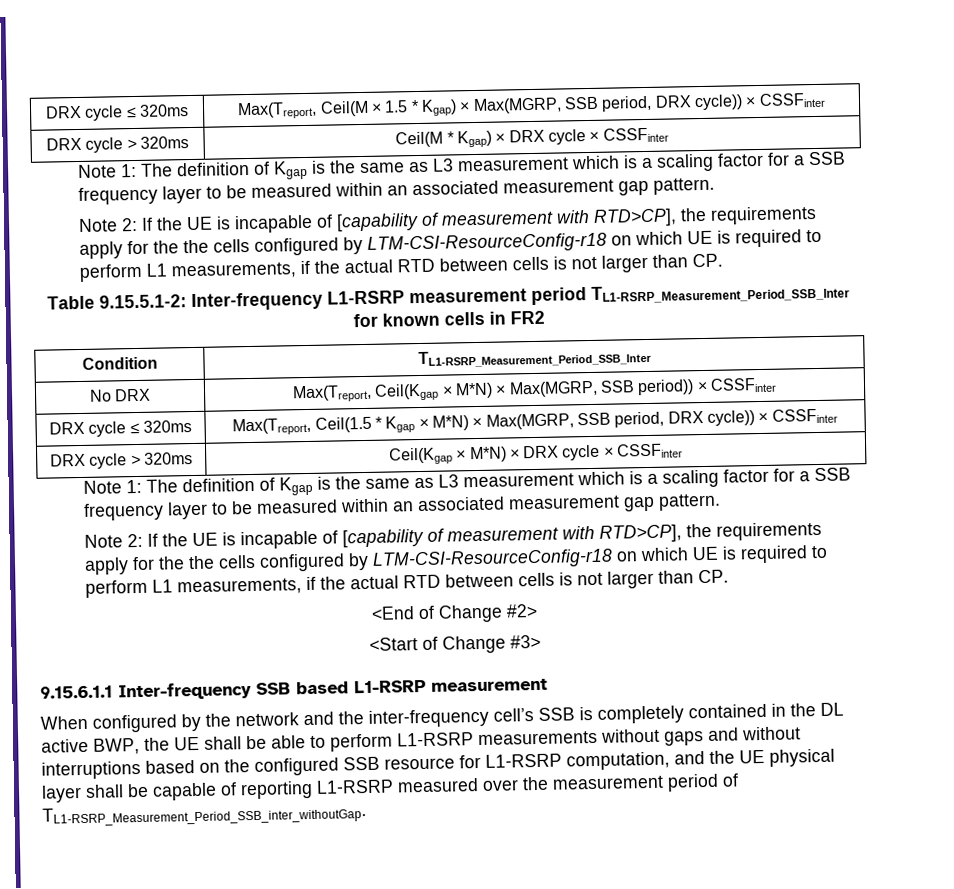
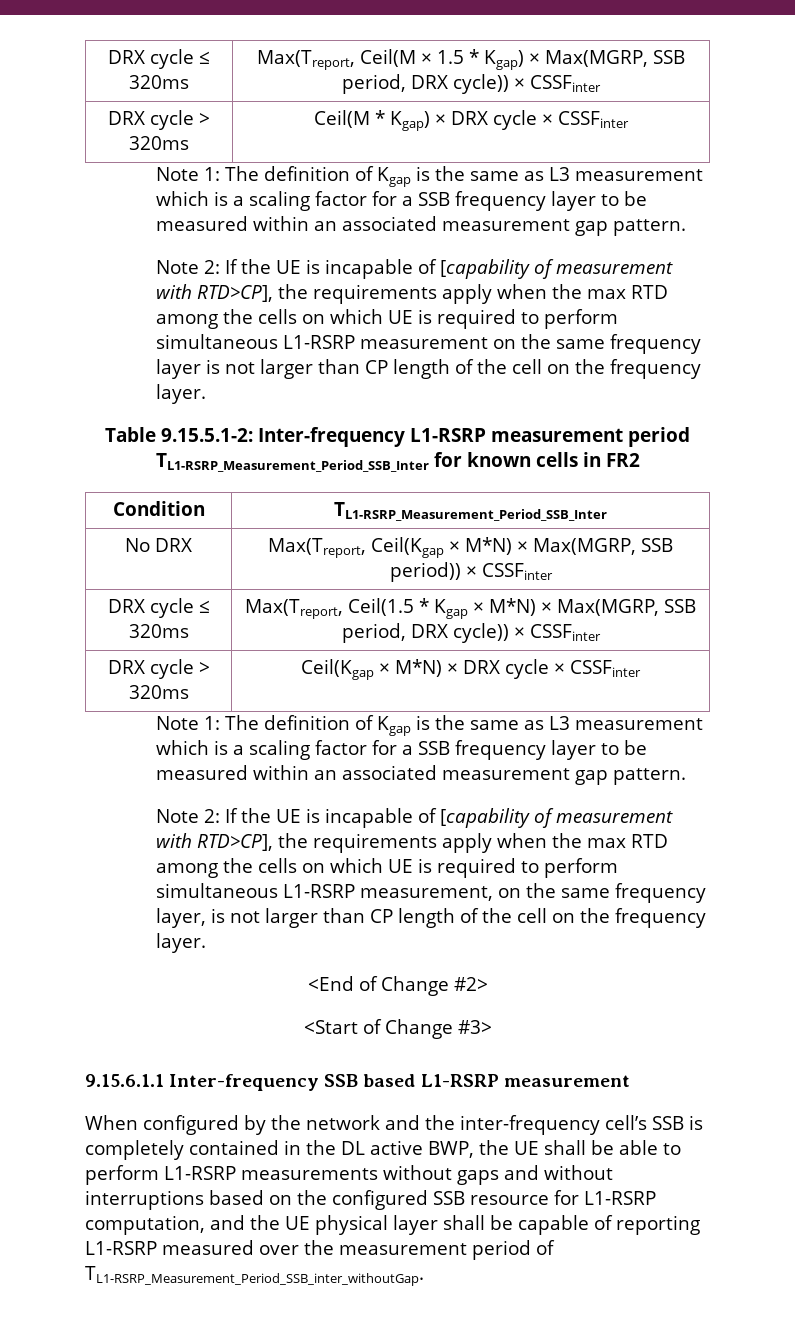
[127,229,823,256] [79,253,724,282] for the the cells configured by LTM-CSI-ResourceConfig-r18 on which UE is required to perform L1 measurements, if the actual RTD between cells is not larger than CP. -> [496,284,668,299] [155,309,618,329] [155,334,701,354] [155,359,701,379] [155,384,206,404] when the max RTD among the cells on which UE is required to perform simultaneous L1-RSRP measurement on the same frequency layer is not larger than CP length of the cell on the frequency layer.
[132,545,829,572] [85,569,730,598] for the the cells configured by LTM-CSI-ResourceConfig-r18 on which UE is required to perform L1 measurements, if the actual RTD between cells is not larger than CP. -> [496,833,668,848] [155,858,618,878] [155,883,706,903] [155,908,706,928] [155,933,206,953] when the max RTD among the cells on which UE is required to perform simultaneous L1-RSRP measurement, on the same frequency layer, is not larger than CP length of the cell on the frequency layer.

